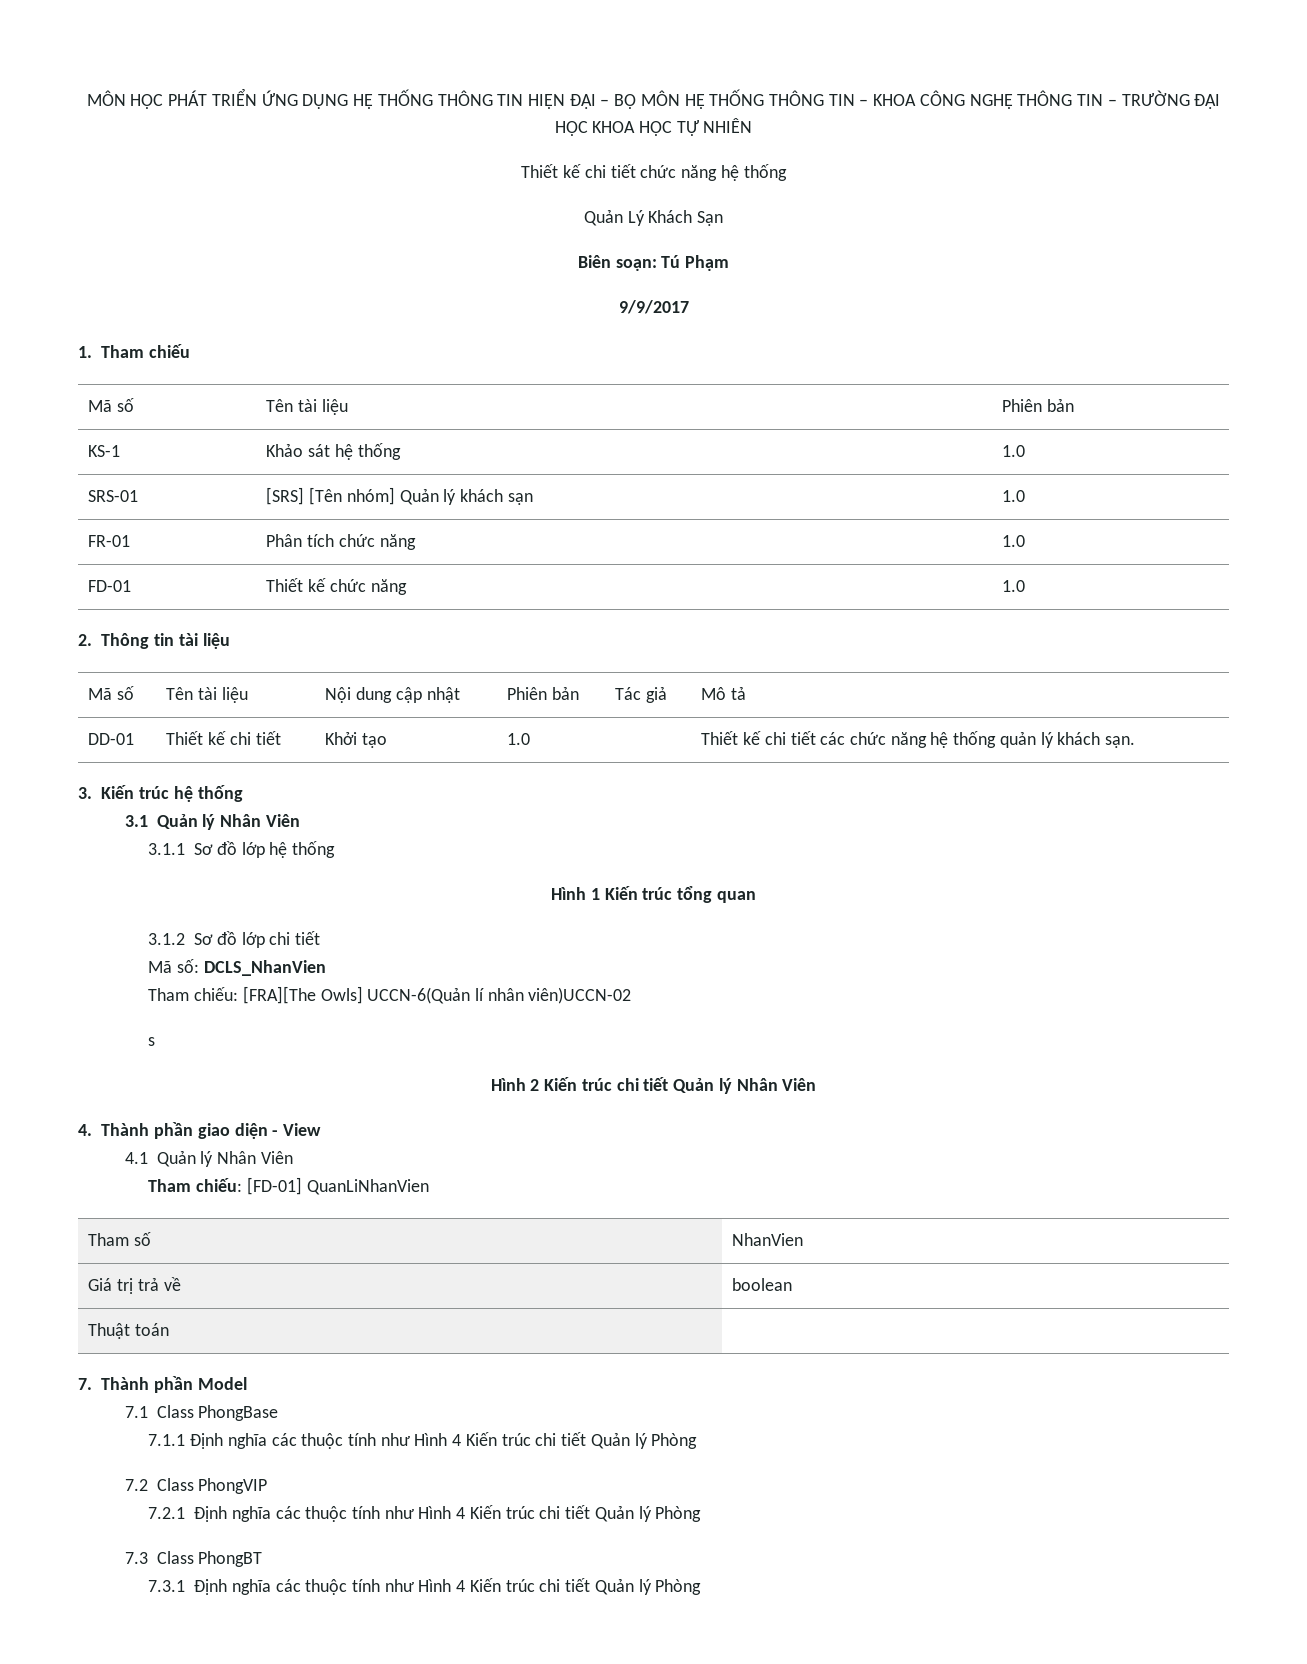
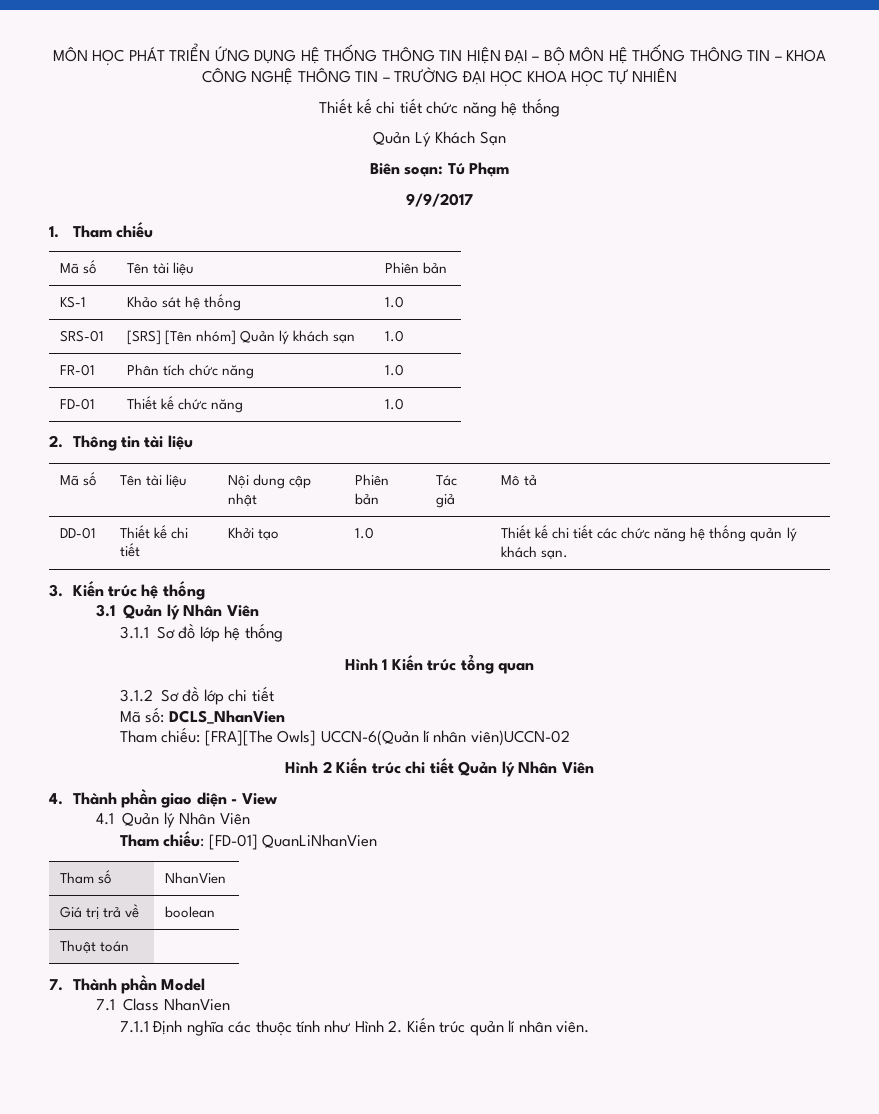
[148,1037,156,1046] // s -> (570, 738) none
[198,1405,279,1421] PhongBase -> [163,998,230,1011] NhanVien
[452,1432,698,1449] [124,1478,268,1494] [148,1505,702,1522] [124,1551,263,1567] [148,1578,702,1595] 4 Kiến trúc chi tiết Quản lý Phòng // 7.2 Class PhongVIP // 7.2.1 Định nghĩa các thuộc tính như Hình 4 Kiến trúc chi tiết Quản lý Phòng // 7.3 Class PhongBT // 7.3.1 Định nghĩa các thuộc tính như Hình 4 Kiến trúc chi tiết Quản lý Phòng -> [388,1017,590,1036] 2. Kiến trúc quản lí nhân viên.

